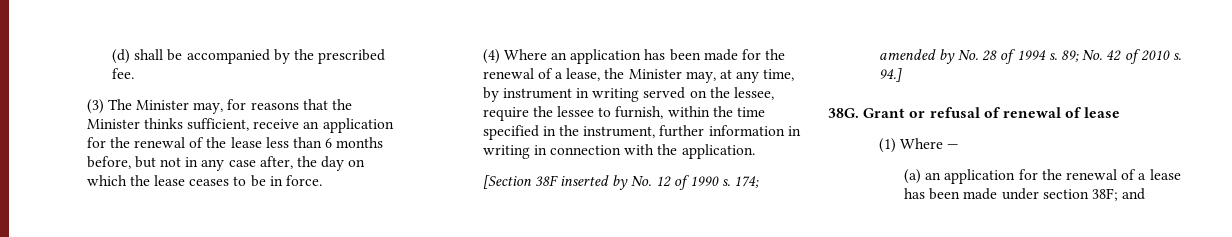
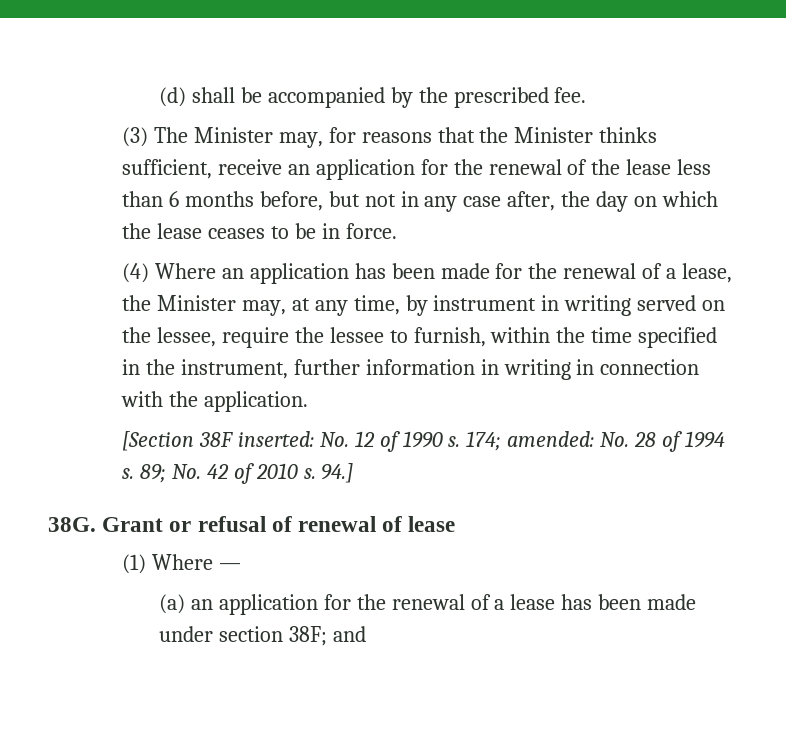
[560,175,629,190] inserted by -> [237,431,314,447] inserted:
[878,49,955,64] amended by -> [507,431,595,447] amended:

